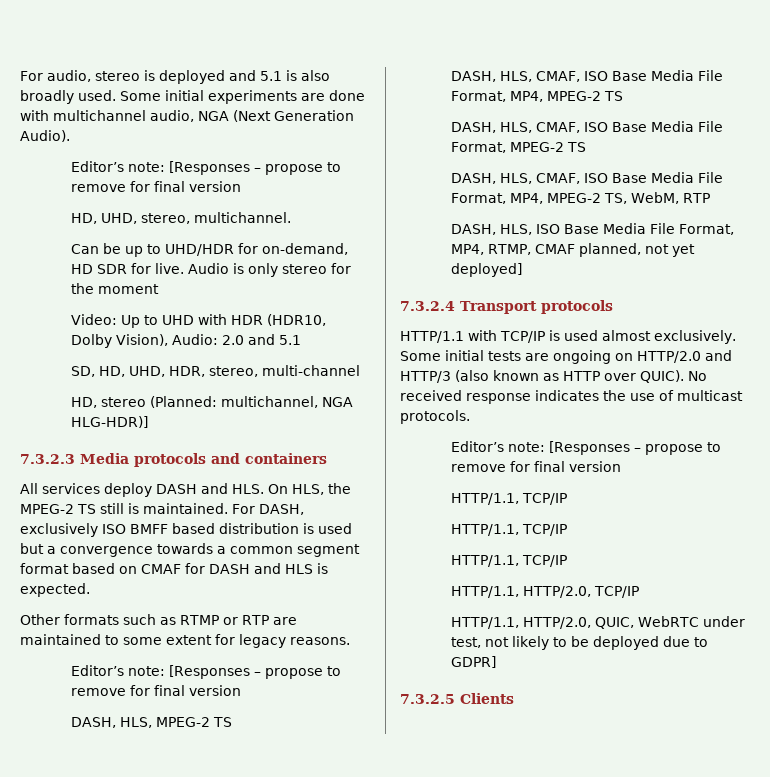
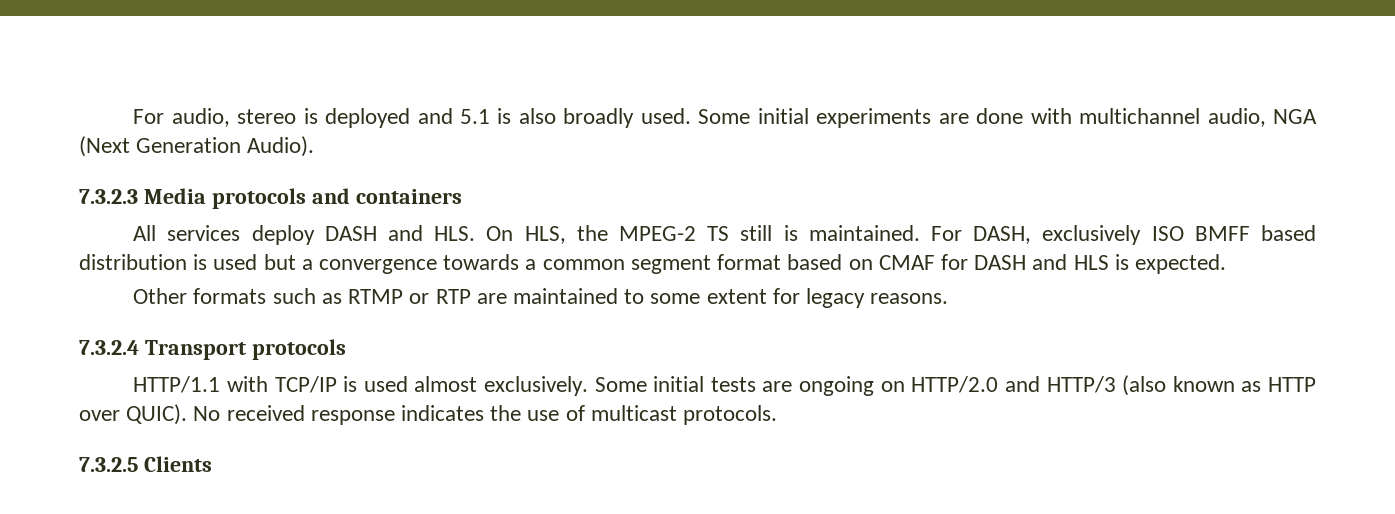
[70,161,341,175] [70,181,241,192] [70,212,291,224] [70,243,348,257] [70,263,351,277] [70,283,159,294] [70,314,326,328] [70,334,301,348] [70,365,360,377] [70,396,353,408] [70,416,148,428] // Editor’s note: [Responses – propose to remove for final version // HD, UHD, stereo, multichannel. // Can be up to UHD/HDR for on-demand, HD SDR for live. Audio is only stereo for the moment // Video: Up to UHD with HDR (HDR10, Dolby Vision), Audio: 2.0 and 5.1 // SD, HD, UHD, HDR, stereo, multi-channel // HD, stereo (Planned: multichannel, NGA HLG-HDR)] -> (315, 146) none
[70,665,341,679] [70,685,241,696] [70,717,232,728] [450,70,723,82] [450,91,623,102] [450,121,723,133] [450,142,586,153] [450,172,723,184] [450,192,710,204] [450,223,734,235] [450,243,695,257] [450,263,522,277] // Editor’s note: [Responses – propose to remove for final version // DASH, HLS, MPEG-2 TS // DASH, HLS, CMAF, ISO Base Media File Format, MP4, MPEG-2 TS // DASH, HLS, CMAF, ISO Base Media File Format, MPEG-2 TS // DASH, HLS, CMAF, ISO Base Media File Format, MP4, MPEG-2 TS, WebM, RTP // DASH, HLS, ISO Base Media File Format, MP4, RTMP, CMAF planned, not yet deployed] -> (949, 298) none
[450,441,721,455] [450,461,621,472] [450,493,567,505] [450,524,567,536] [450,555,567,567] [450,586,639,598] [450,616,745,629] [450,636,708,650] [450,656,496,668] // Editor’s note: [Responses – propose to remove for final version // HTTP/1.1, TCP/IP // HTTP/1.1, TCP/IP // HTTP/1.1, TCP/IP // HTTP/1.1, HTTP/2.0, TCP/IP // HTTP/1.1, HTTP/2.0, QUIC, WebRTC under test, not likely to be deployed due to GDPR] -> (778, 415) none

